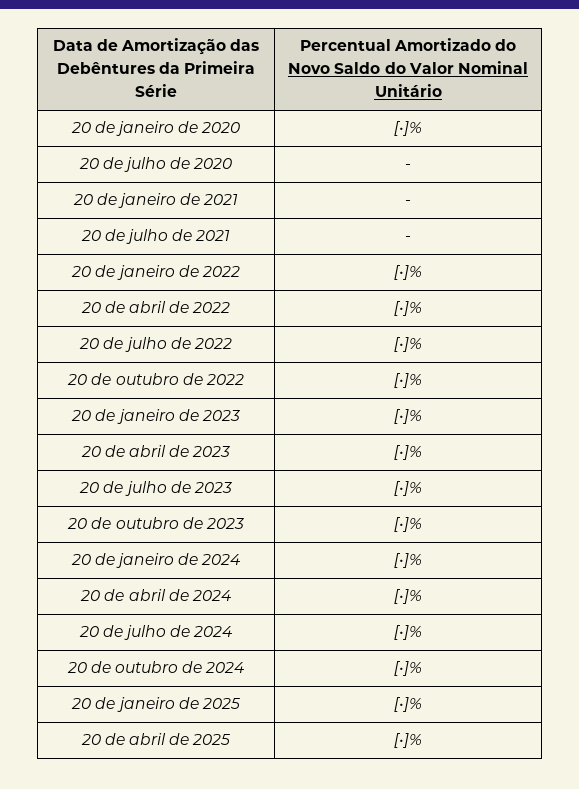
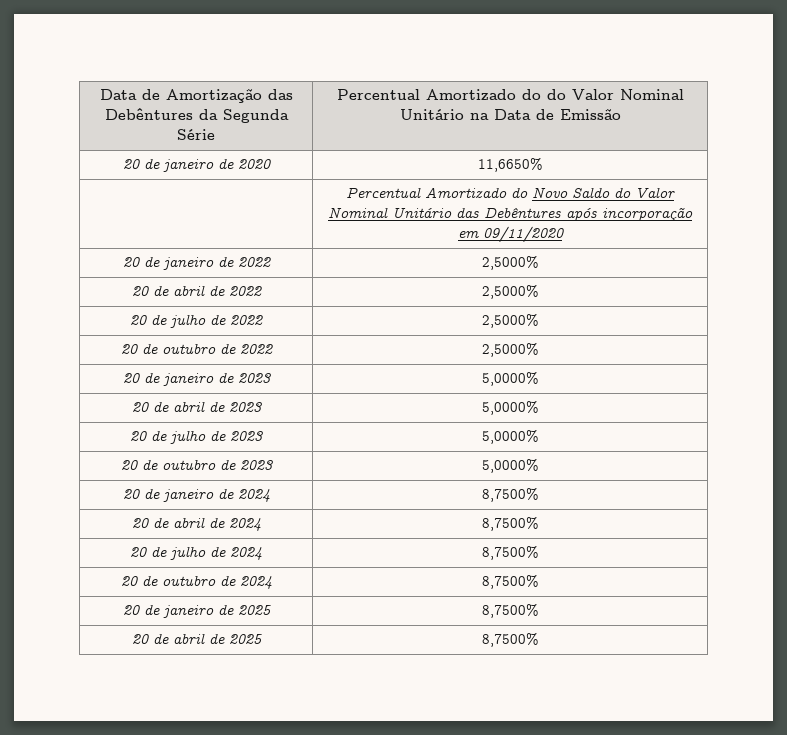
[184,61,256,74] Primeira -> [222,109,289,123] Segunda
(177, 90) none -> [336,89,684,101] [399,108,621,120] [122,158,271,172] [477,157,543,172] | Percentual Amortizado do do Valor Nominal Unitário na Data de Emissão // 20 de janeiro de 2020 | 11,6650% //
[70,121,241,136] [394,121,422,136] [78,157,233,172] [405,164,411,169] [72,193,239,208] [405,200,411,205] [80,229,231,244] [405,236,411,241] // 20 de janeiro de 2020 | [•]% // 20 de julho de 2020 | - // 20 de janeiro de 2021 | - // 20 de julho de 2021 | - -> [455,207,693,221] [457,226,564,242] das Debêntures após incorporação em 09/11/2020
[394,265,422,280] [•]% -> [481,255,539,270] 2,5000%
[394,301,422,316] [•]% -> [481,284,539,299] 2,5000%
[394,337,422,352] [•]% -> [481,313,539,328] 2,5000%
[394,373,422,388] [•]% -> [481,342,539,357] 2,5000%
[394,409,422,424] [•]% -> [481,371,539,386] 5,0000%
[394,445,422,460] [•]% -> [481,400,539,415] 5,0000%
[394,481,422,496] [•]% -> [481,429,539,444] 5,0000%
[394,517,422,532] [•]% -> [481,458,539,473] 5,0000%
[394,553,422,568] [•]% -> [481,487,539,502] 8,7500%
[394,589,422,604] [•]% -> [481,516,539,531] 8,7500%
[394,625,422,640] [•]% -> [481,545,539,560] 8,7500%
[394,661,422,676] [•]% -> [481,574,539,589] 8,7500%
[394,697,422,712] [•]% -> [481,603,539,618] 8,7500%
[394,733,422,748] [•]% -> [481,632,539,647] 8,7500%

